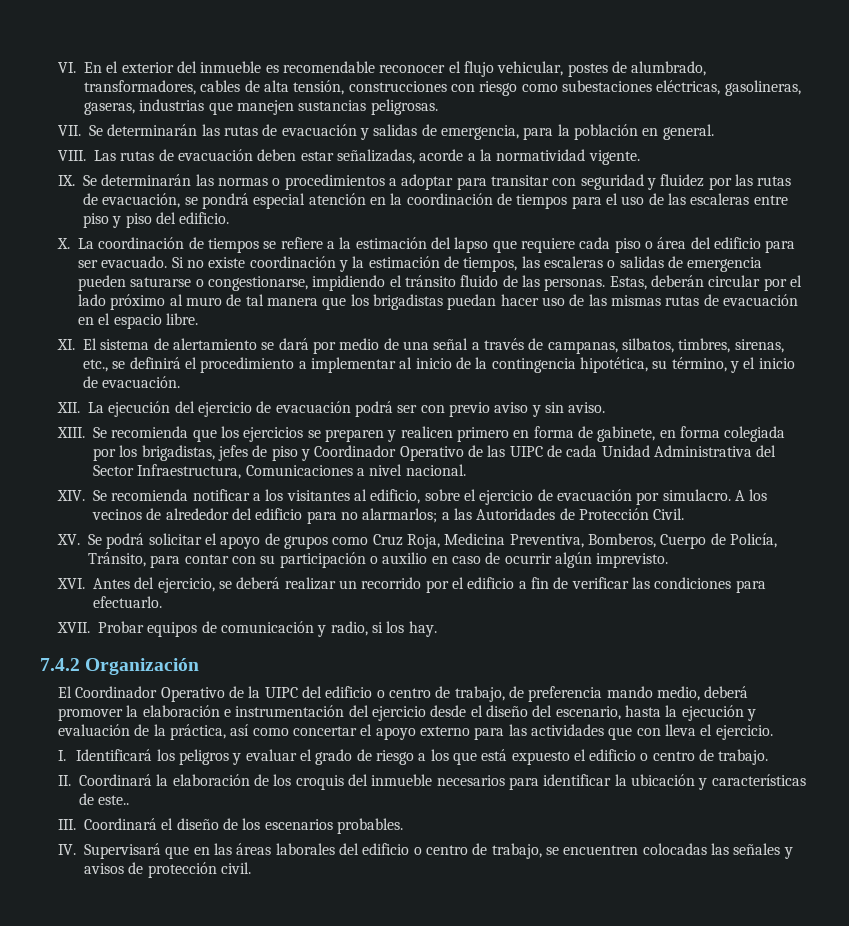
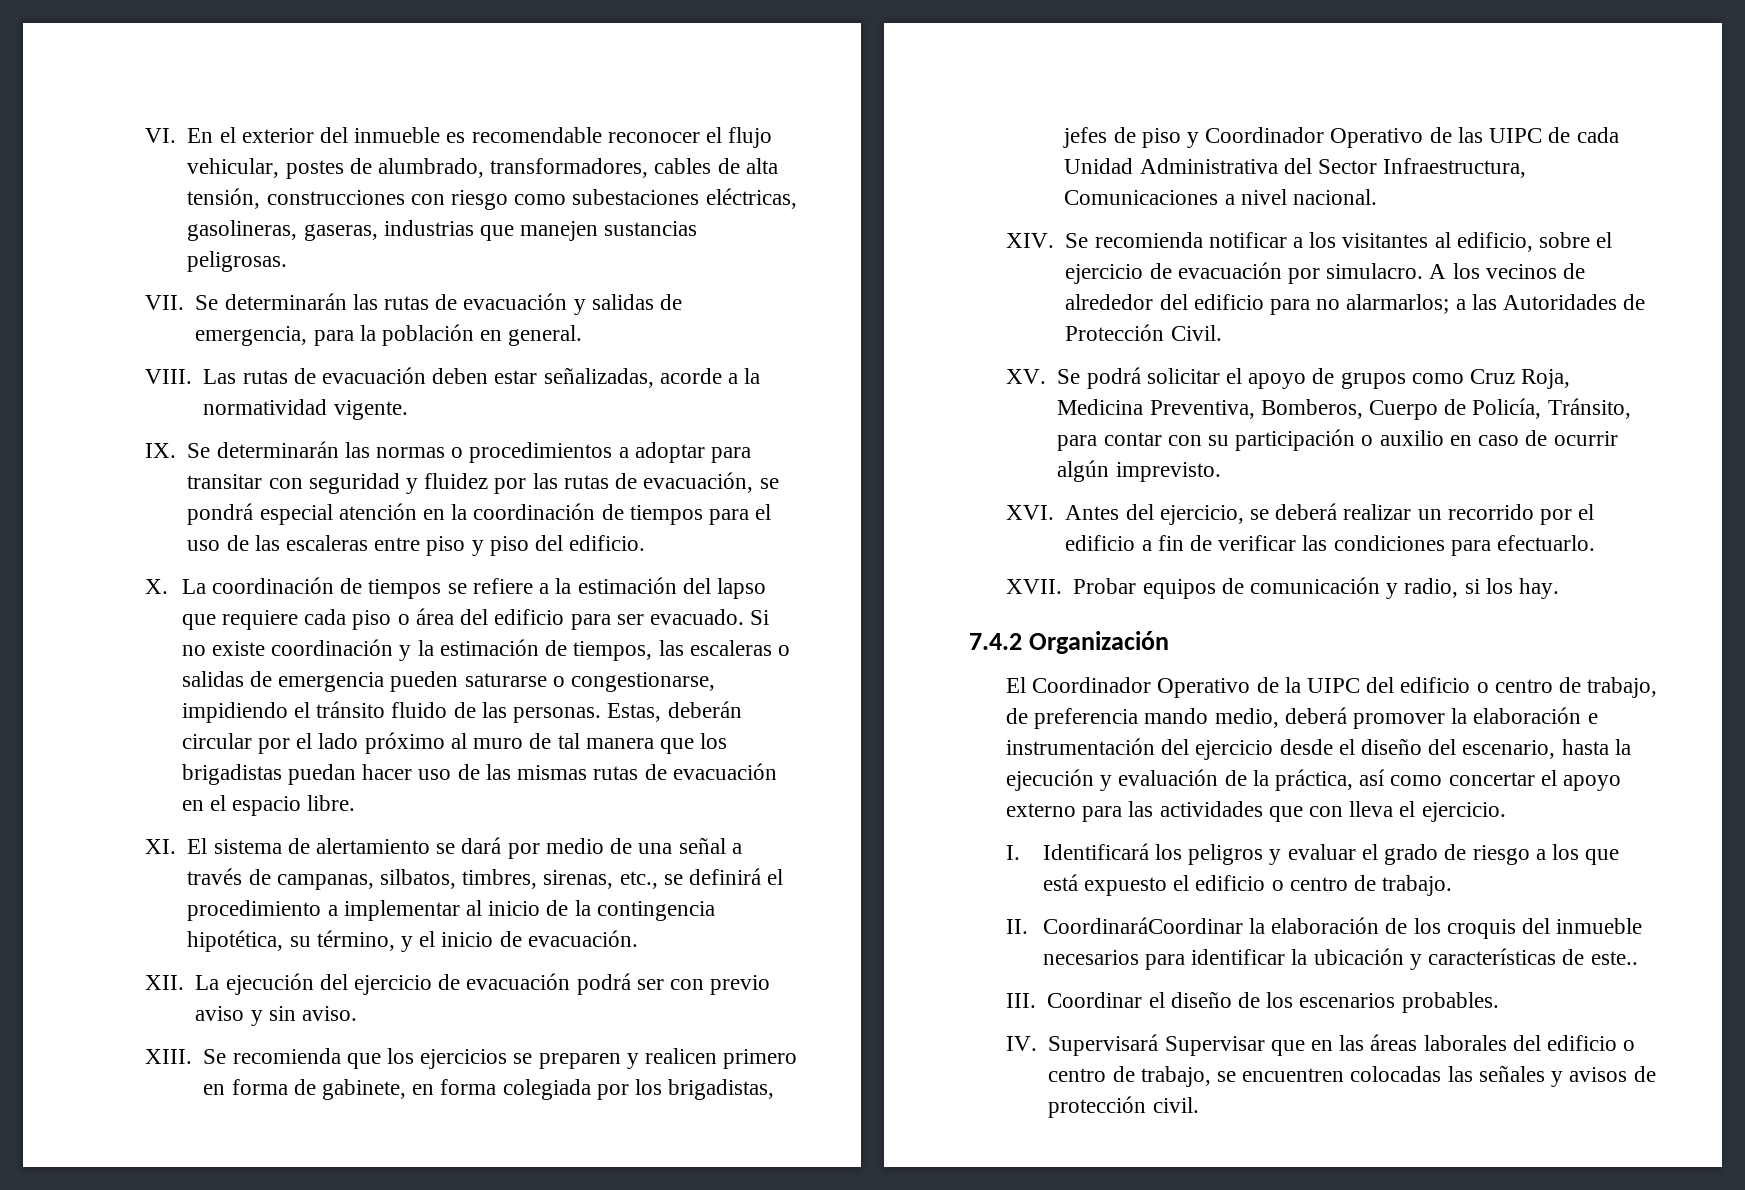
[79,774,153,786] Coordinará -> [1042,917,1243,934] CoordinaráCoordinar
[84,818,158,830] Coordinará -> [1047,992,1143,1008] Coordinar
(162, 851) none -> [1164,1036,1265,1056] Supervisar

